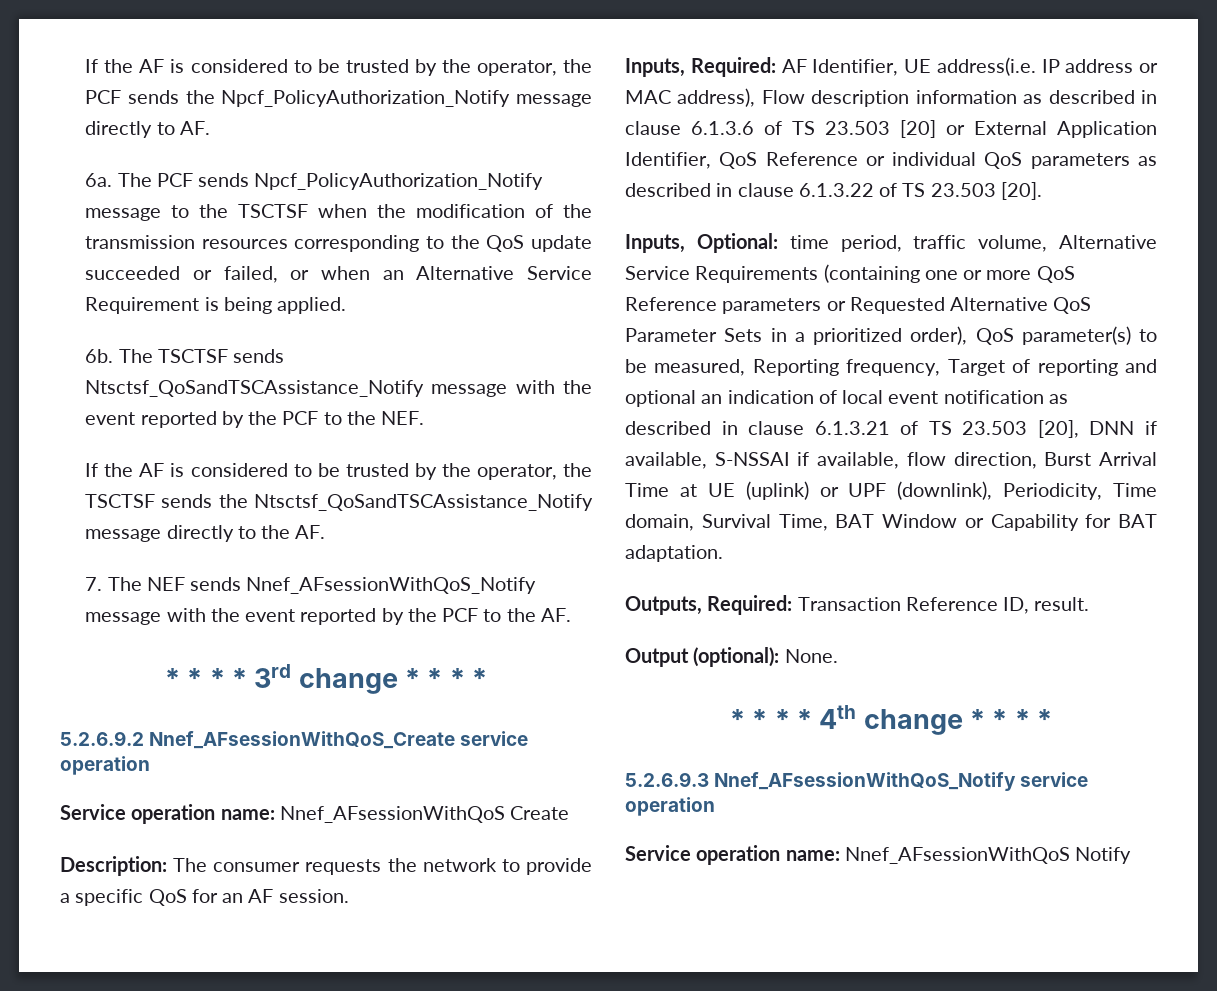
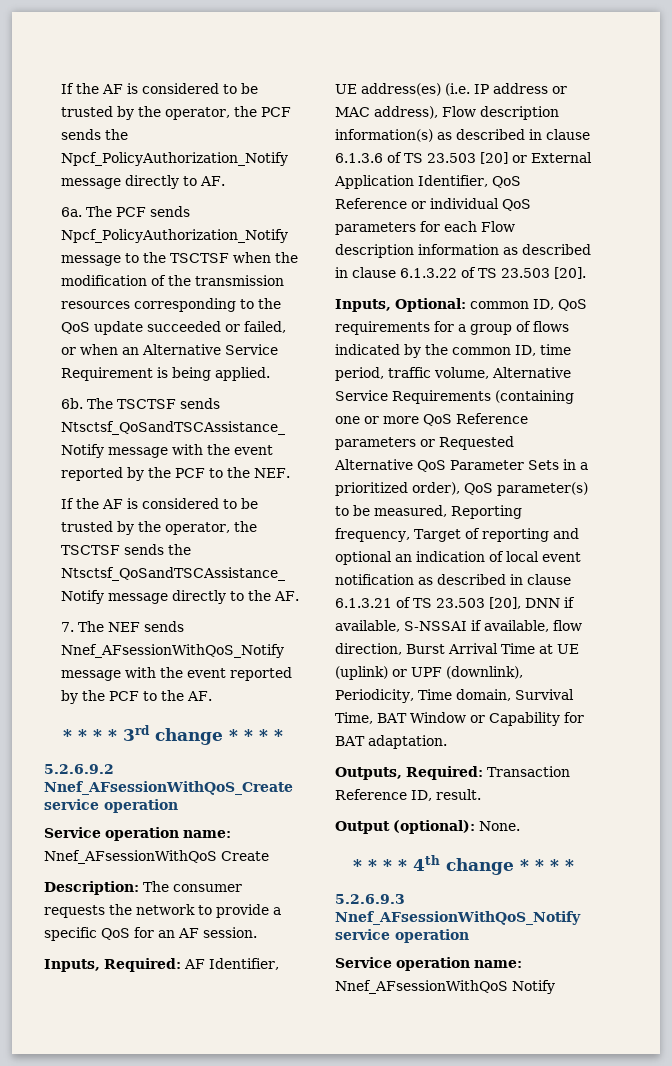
[936,57,1036,76] address(i.e. -> [361,83,470,96] address(es) (i.e.
[915,90,1017,104] information -> [335,129,433,142] information(s)
(1130, 161) none -> [420,221,515,232] [335,244,499,258] for each Flow description information
(778, 243) none -> [470,299,587,311] [335,321,569,335] [335,344,536,358] common ID, QoS requirements for a group of flows indicated by the common ID,

